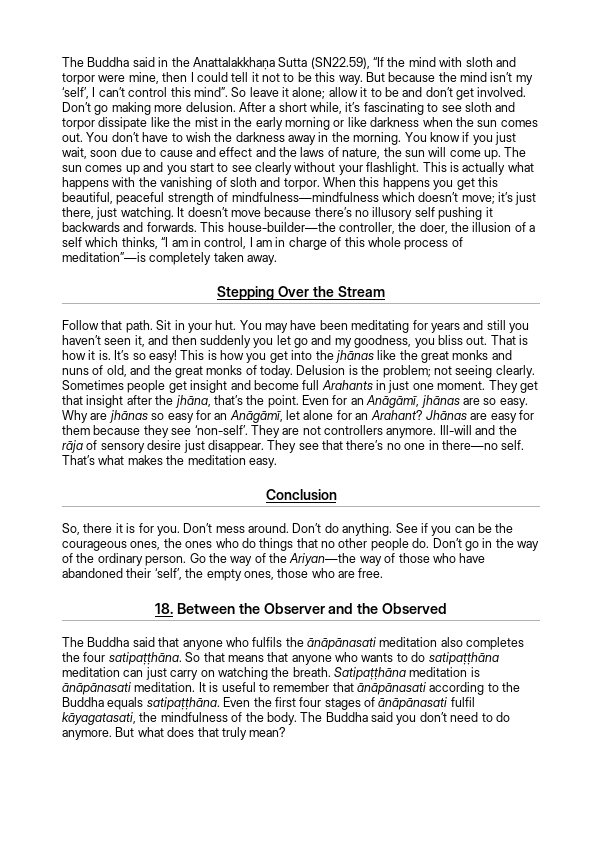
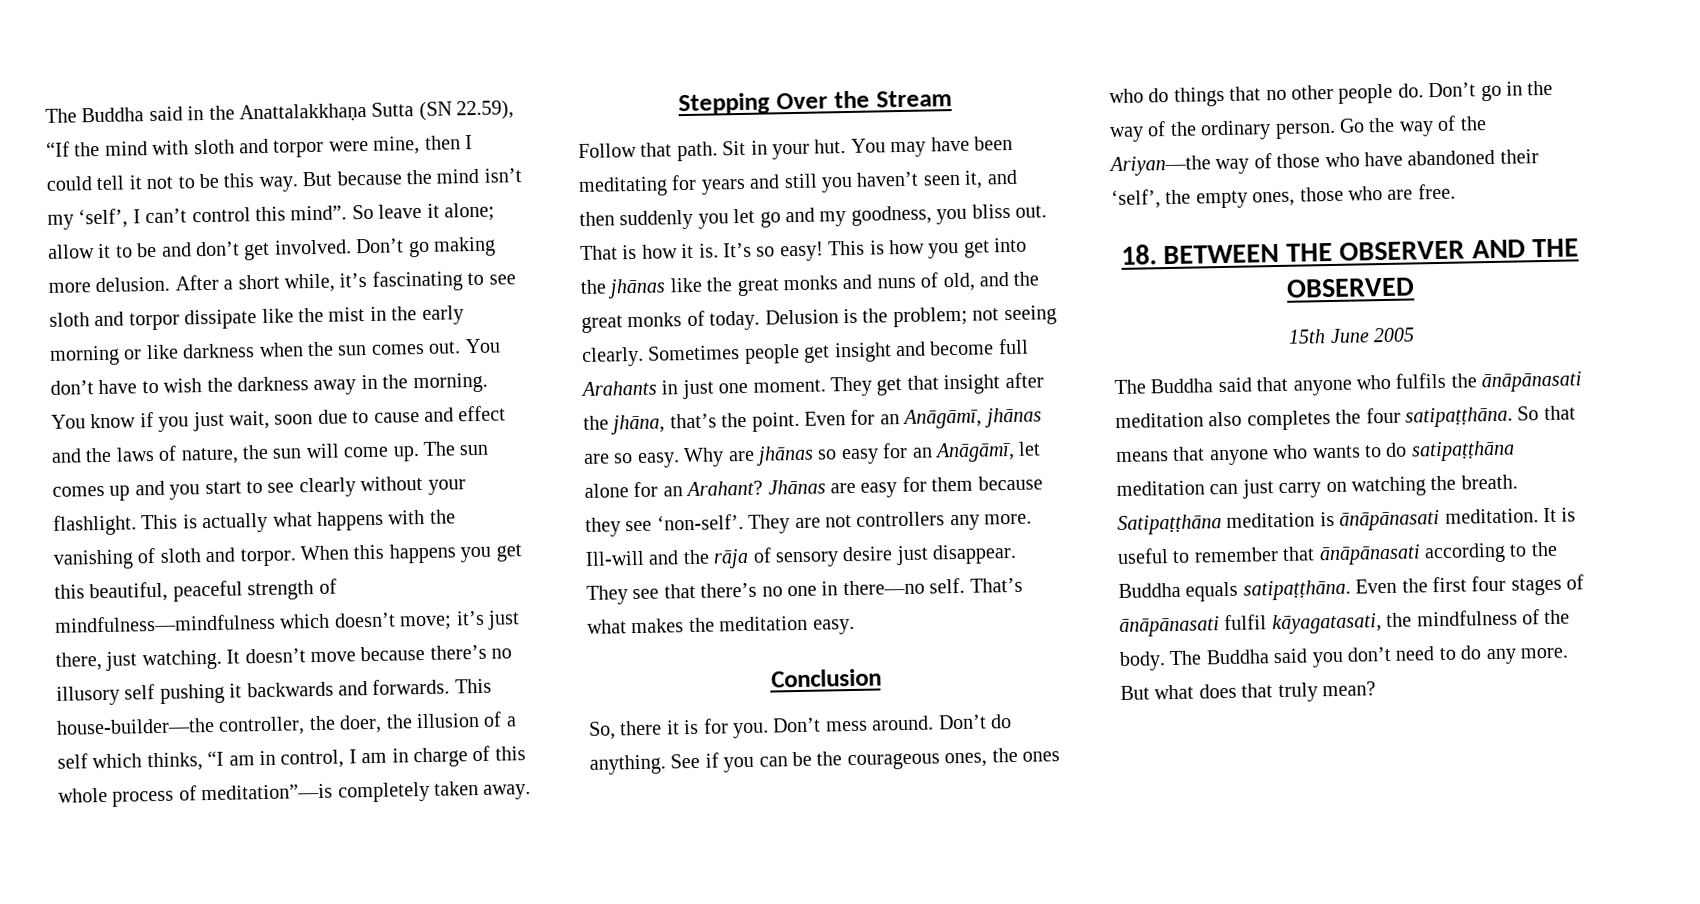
[310,57,370,69] (SN22.59), -> [418,100,515,121] (SN 22.59),
[386,428,437,438] anymore. -> [949,513,1033,531] any more.
[176,603,448,614] Between the Observer and the Observed -> [1163,238,1580,265] [1286,277,1415,298] [1288,327,1415,344] BETWEEN THE OBSERVER AND THE OBSERVED // 15th June 2005
[62,730,112,740] anymore. -> [1485,647,1568,665] any more.

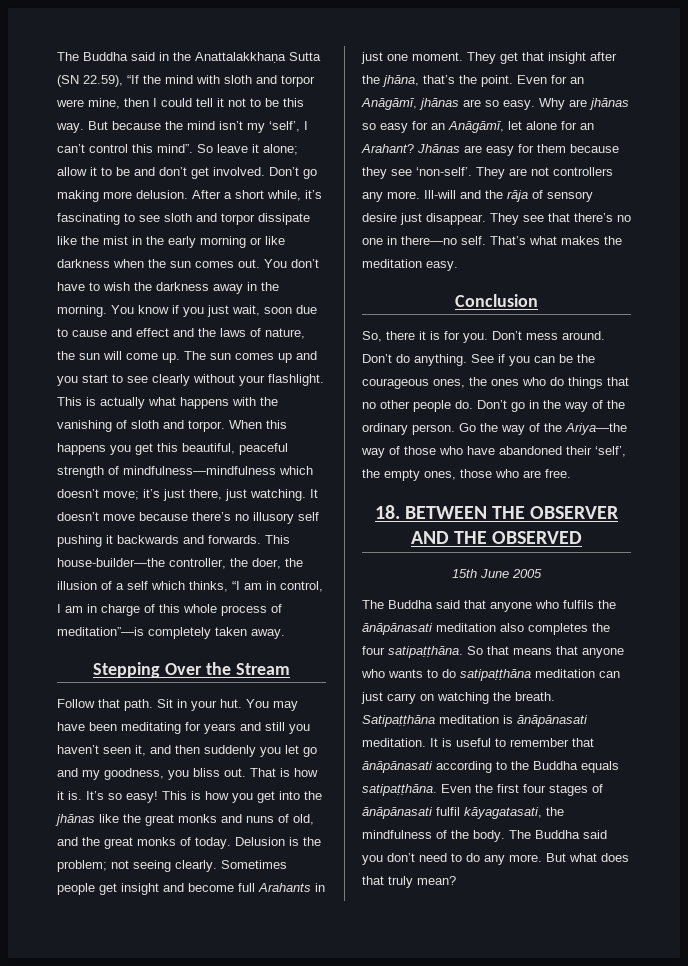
[1108,155,1211,177] Ariyan—the -> [565,423,627,435] Ariya—the

